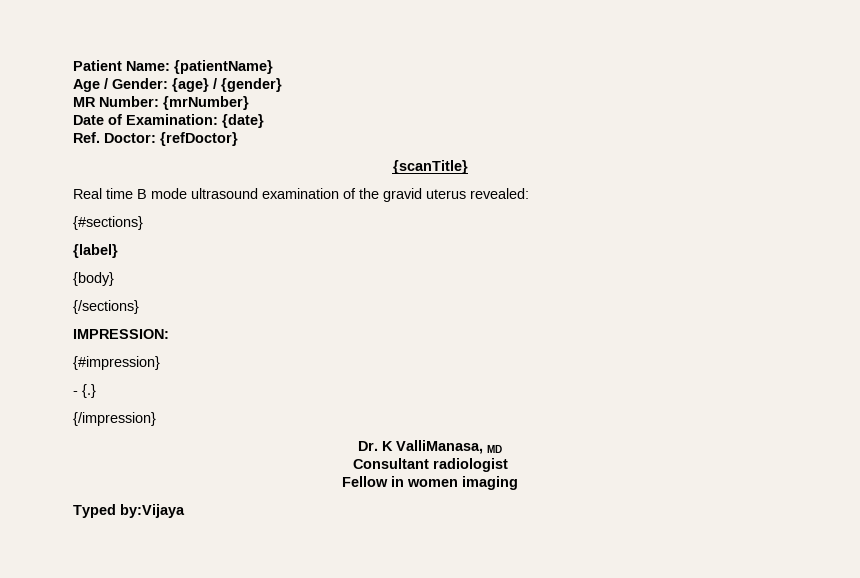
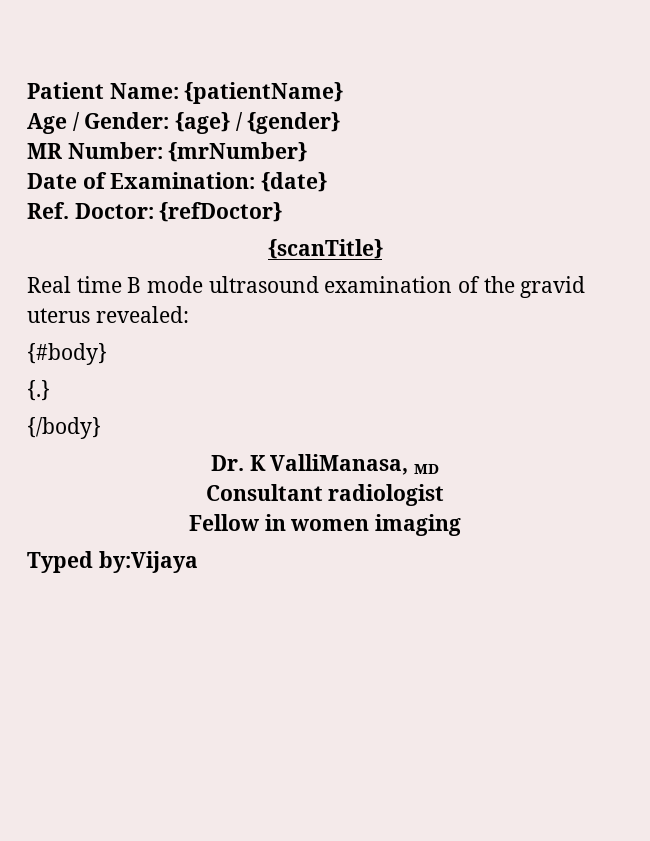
[73,216,143,230] [73,244,118,258] [73,272,114,286] [73,300,139,314] [73,329,169,339] [73,356,160,370] [73,391,78,395] {#sections} // {label} // {body} // {/sections} // IMPRESSION: // {#impression} // - -> [27,343,107,365] {#body} //
[73,412,156,426] {/impression} -> [27,417,101,439] {/body}

